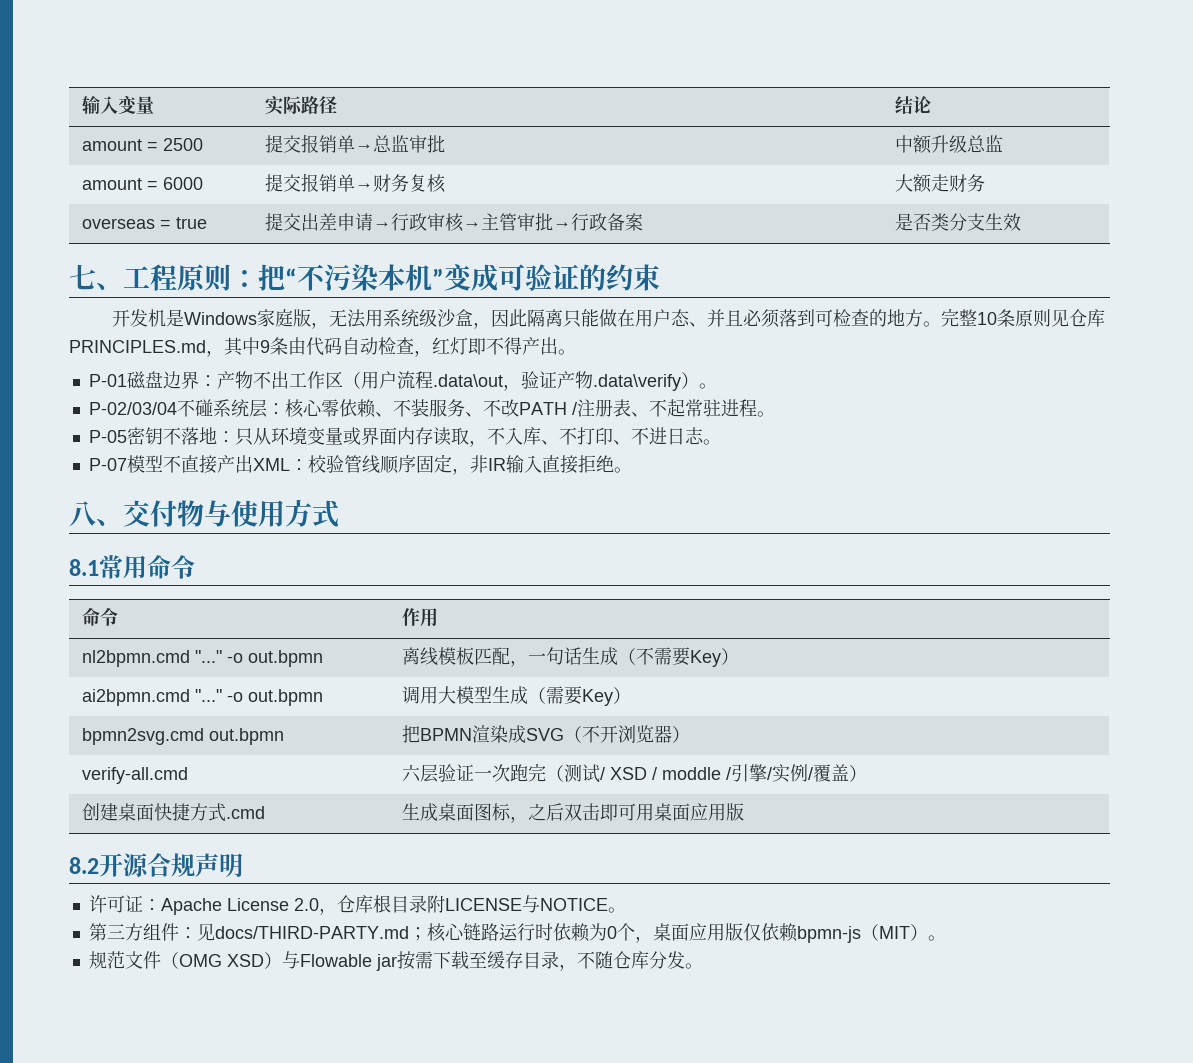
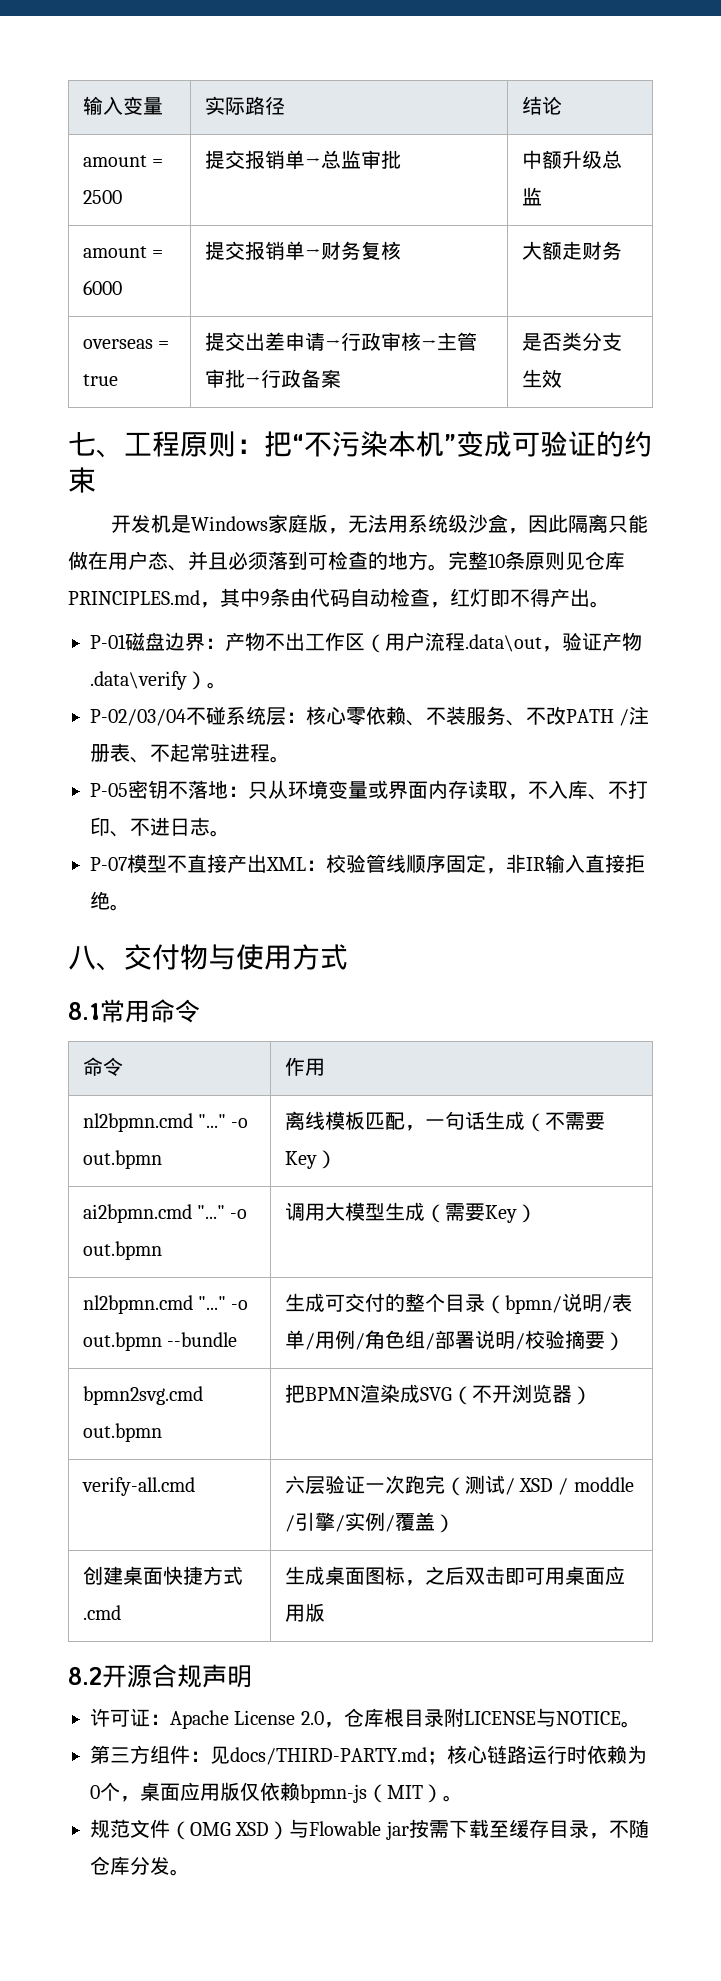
(631, 695) none -> [82,1295,249,1314] [82,1332,237,1351] [284,1293,632,1314] [284,1330,625,1351] // nl2bpmn.cmd "..." -o out.bpmn --bundle | 生成可交付的整个目录（bpmn/说明/表单/用例/角色组/部署说明/校验摘要）

